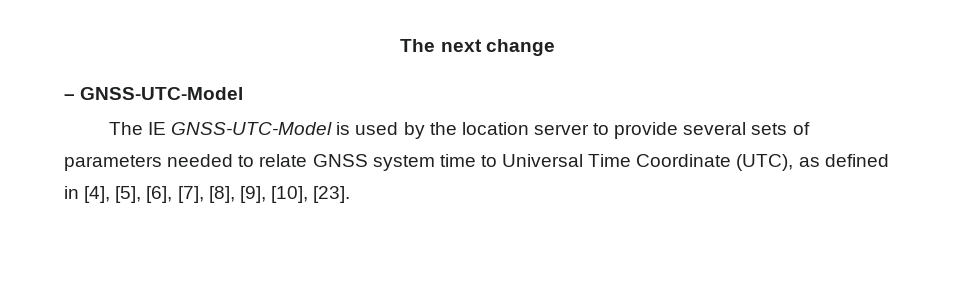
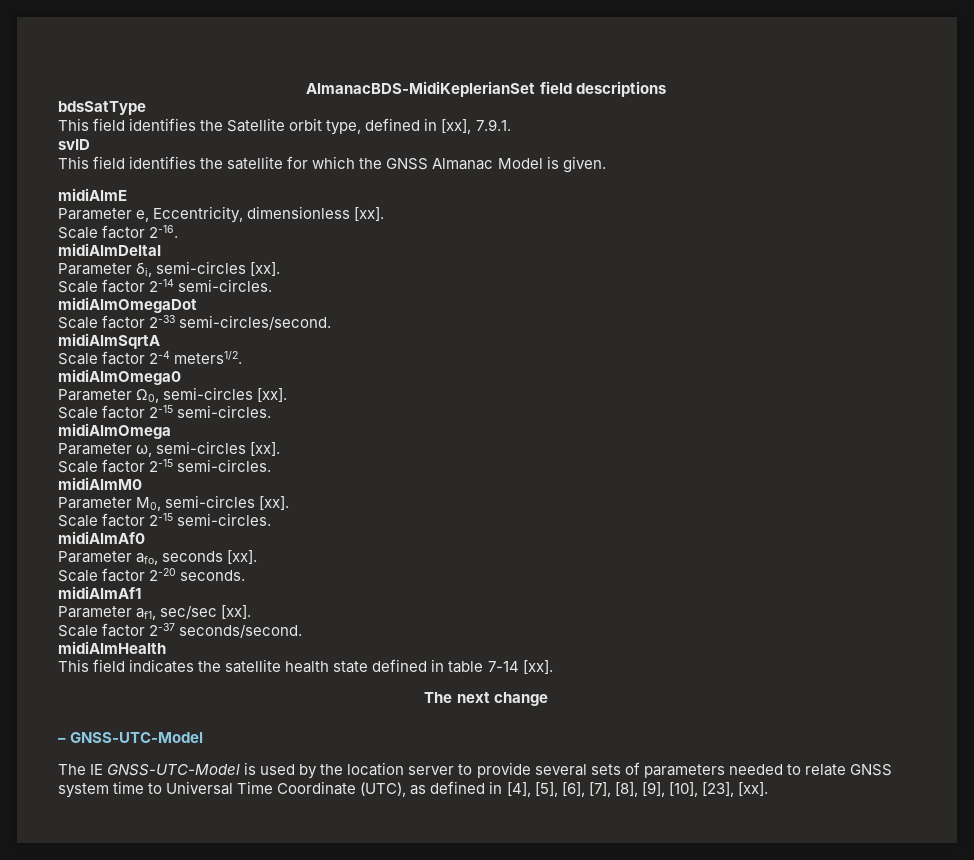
(400, 45) none -> [306,81,666,97] [58,101,146,115] [58,118,511,135] [58,139,90,150] [58,156,606,173] [58,188,127,201] [58,206,385,223] [58,225,179,239] [58,243,161,256] [58,261,281,277] [58,279,273,293] [58,297,197,313] [58,315,332,330] [58,333,160,349] [58,351,243,365] [58,369,181,385] [58,387,288,403] [58,405,272,419] [58,423,171,439] [58,441,281,457] [58,459,272,473] [58,477,142,490] [58,495,290,511] [58,513,272,527] [58,531,145,544] [58,550,258,565] [58,568,246,582] [58,586,141,599] [58,605,252,620] [58,623,303,638] [58,641,166,654] [58,659,553,674] AlmanacBDS-MidiKeplerianSet field descriptions // bdsSatType // This field identifies the Satellite orbit type, defined in [xx], 7.9.1. // svID // This field identifies the satellite for which the GNSS Almanac Model is given. // midiAlmE // Parameter e, Eccentricity, dimensionless [xx]. // Scale factor 2-16. // midiAlmDeltaI // Parameter δi, semi-circles [xx]. // Scale factor 2-14 semi-circles. // midiAlmOmegaDot // Scale factor 2-33 semi-circles/second. // midiAlmSqrtA // Scale factor 2-4 meters1/2. // midiAlmOmega0 // Parameter Ω0, semi-circles [xx]. // Scale factor 2-15 semi-circles. // midiAlmOmega // Parameter ω, semi-circles [xx]. // Scale factor 2-15 semi-circles. // midiAlmM0 // Parameter M0, semi-circles [xx]. // Scale factor 2-15 semi-circles. // midiAlmAf0 // Parameter afo, seconds [xx]. // Scale factor 2-20 seconds. // midiAlmAf1 // Parameter af1, sec/sec [xx]. // Scale factor 2-37 seconds/second. // midiAlmHealth // This field indicates the satellite health state defined in table 7-14 [xx]. //
[313,186,351,203] [23]. -> [701,782,768,797] [23], [xx].

